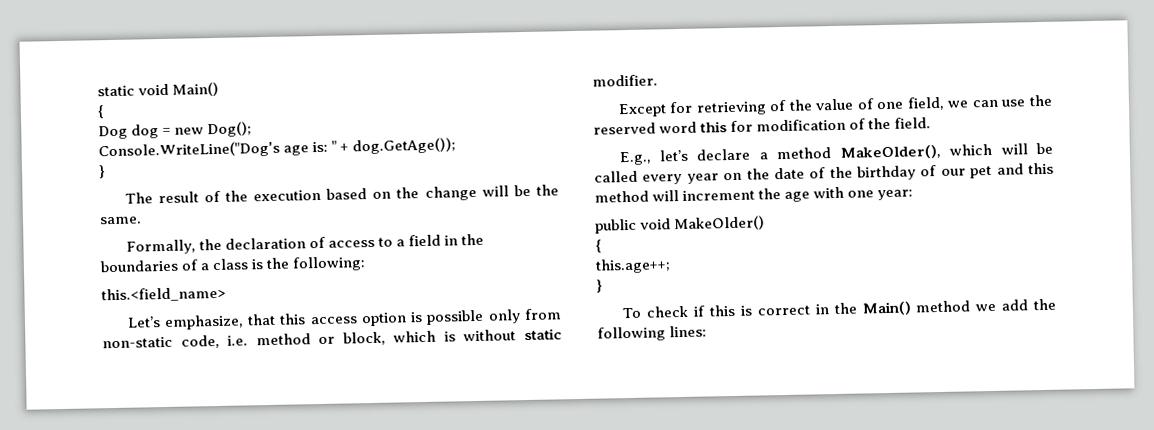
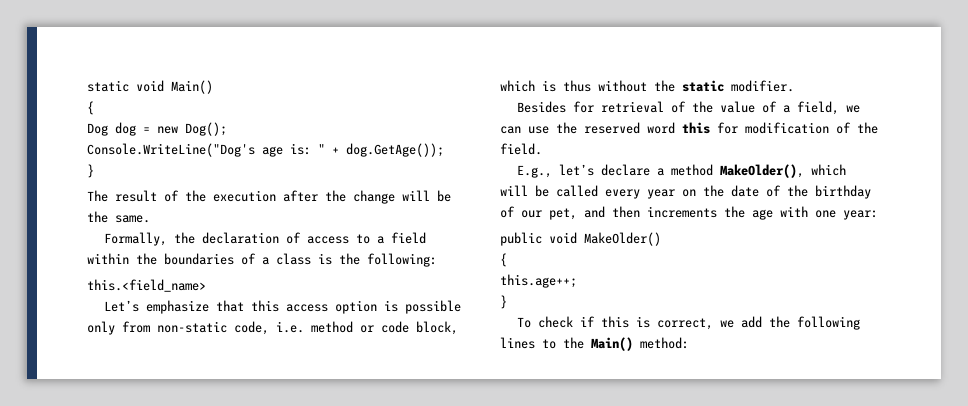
[326,188,392,200] based on -> [283,190,318,202] after
[443,235,458,246] in -> [87,253,129,264] within
[163,314,244,331] emphasize, -> [146,300,210,314] emphasize
(336, 340) none -> [381,321,409,333] code
[463,329,517,342] without -> [563,80,675,92] thus without the
[617,101,767,118] Except for retrieving -> [517,101,665,113] Besides for retrieval
[876,101,905,110] one -> [783,105,791,113] a
[970,162,1054,179] [594,189,756,203] pet and this method will increment -> [549,206,717,220] pet, and then increments
[756,298,1056,316] [597,325,708,342] correct in the Main() method we add the following lines: -> [657,316,861,330] [500,337,689,351] correct, we add the following lines to the Main() method:

